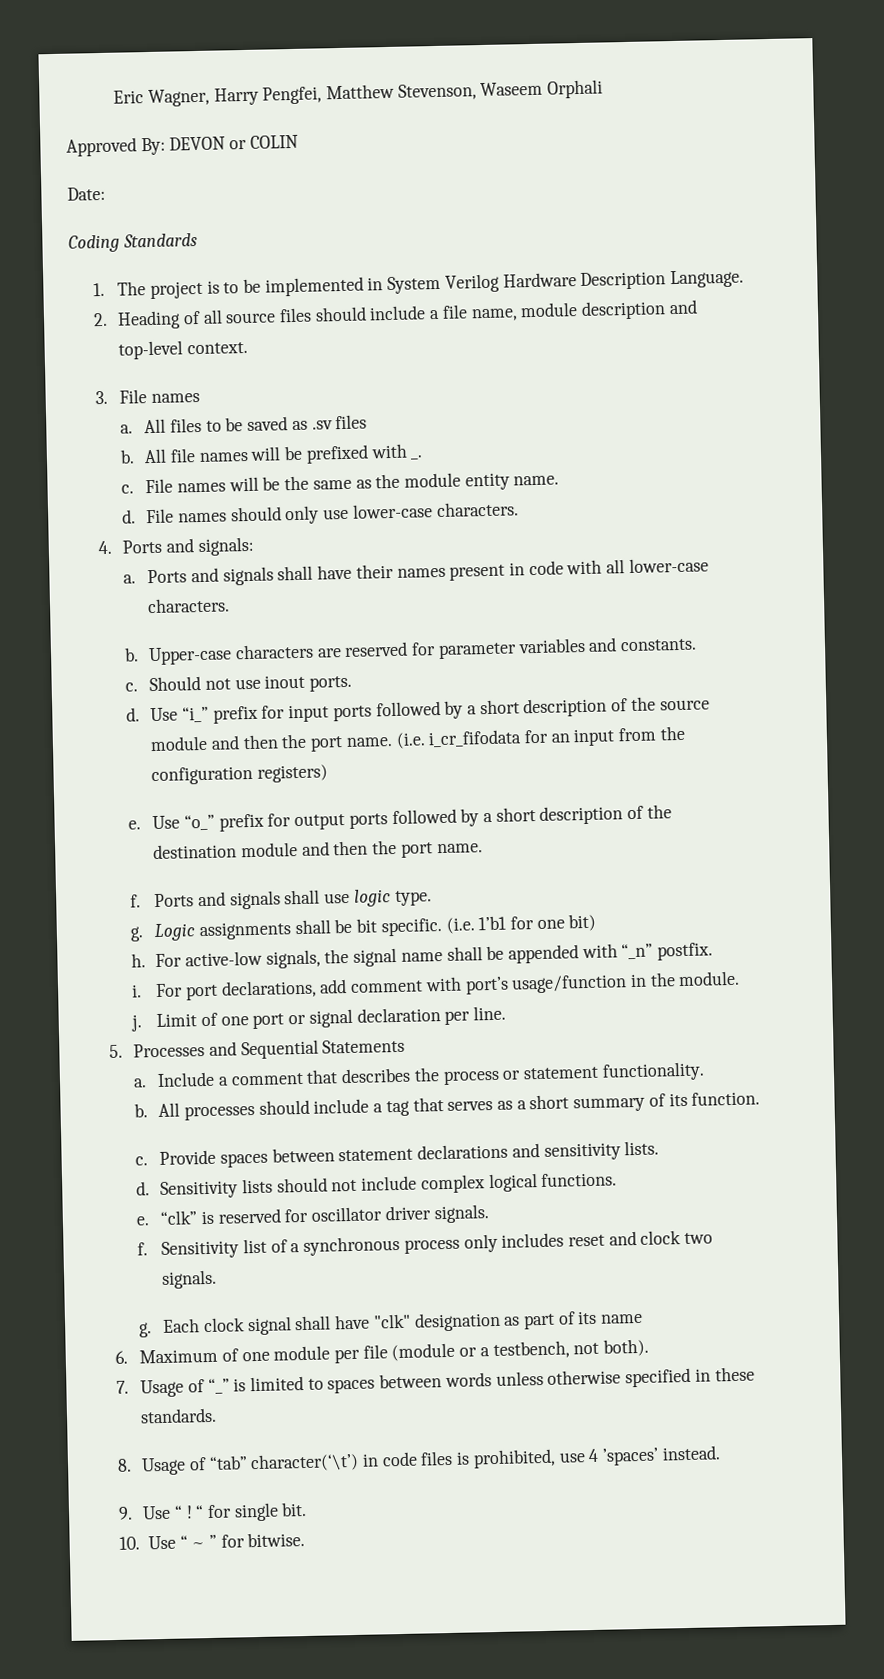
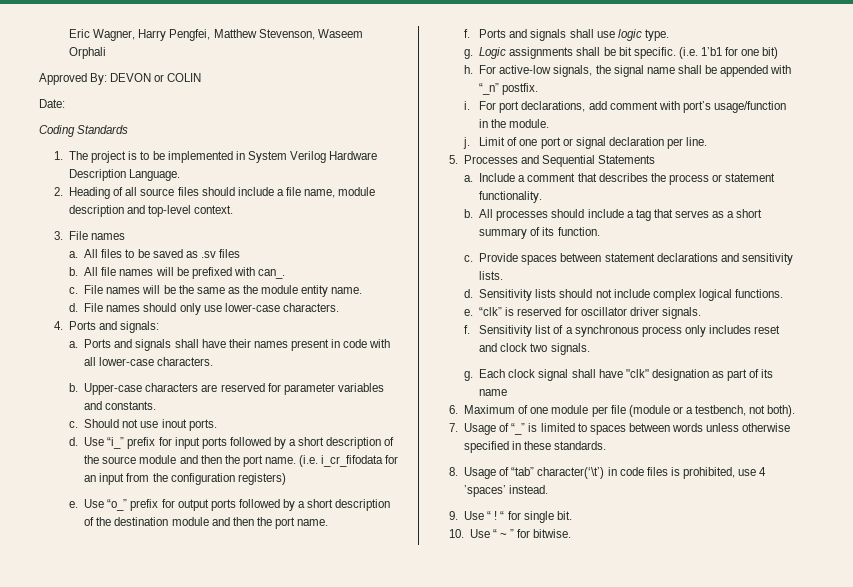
[410,454,424,460] _. -> [257,269,285,279] can_.

